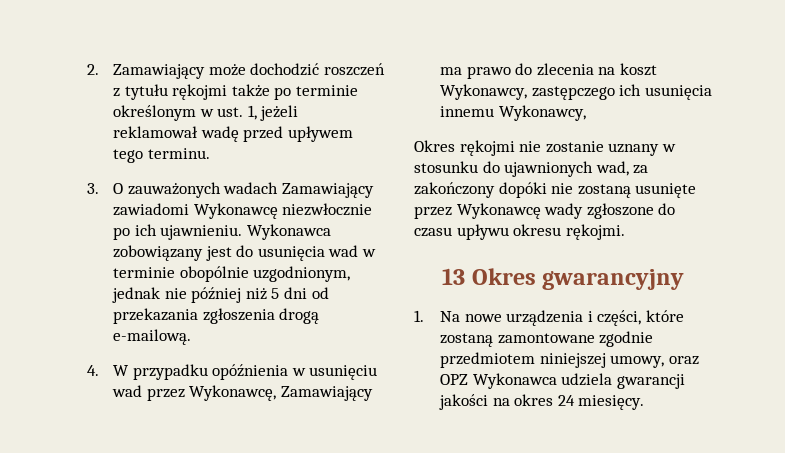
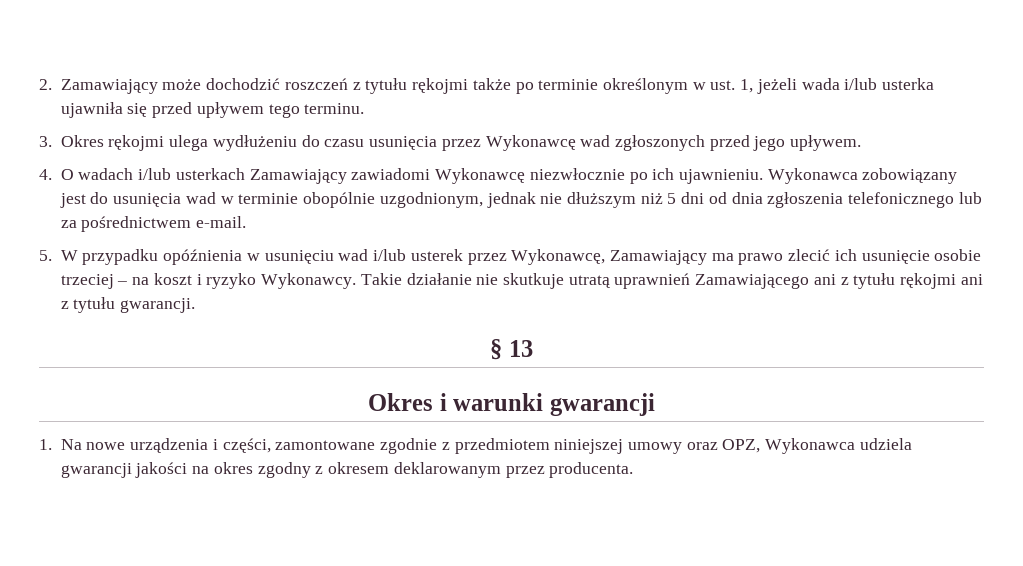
[113,126,239,142] reklamował wadę -> [801,78,935,90] [60,102,148,118] wada i/lub usterka ujawniła się
[113,182,279,198] O zauważonych wadach -> [60,135,862,151] [39,168,245,180] Okres rękojmi ulega wydłużeniu do czasu usunięcia przez Wykonawcę wad zgłoszonych przed jego upływem. // 4. O wadach i/lub usterkach
[191,287,242,303] później -> [567,192,637,208] dłuższym
[113,308,320,324] [113,329,192,345] [87,365,99,376] przekazania zgłoszenia drogą e-mailową. // 4. -> [731,192,982,208] [60,216,247,232] [39,250,52,261] dnia zgłoszenia telefonicznego lub za pośrednictwem e-mail. // 5.
(143, 391) none -> [373,249,463,261] i/lub usterek
[515,63,657,76] [440,84,712,100] [440,105,586,121] [414,140,676,156] [414,161,649,177] [414,182,697,198] [414,203,676,219] [414,224,625,240] [442,268,684,290] do zlecenia na koszt Wykonawcy, zastępczego ich usunięcia innemu Wykonawcy, // Okres rękojmi nie zostanie uznany w stosunku do ujawnionych wad, za zakończony dopóki nie zostaną usunięte przez Wykonawcę wady zgłoszone do czasu upływu okresu rękojmi. // 13 Okres gwarancyjny -> [788,249,982,264] [60,273,983,289] [60,297,196,313] [490,339,533,360] [368,393,655,416] zlecić ich usunięcie osobie trzeciej – na koszt i ryzyko Wykonawcy. Takie działanie nie skutkuje utratą uprawnień Zamawiającego ani z tytułu rękojmi ani z tytułu gwarancji. // § 13 // Okres i warunki gwarancji
[645,310,684,322] [440,333,494,347] które zostaną -> (271, 445) none
(654, 339) none -> [441,442,450,450] z
[610,355,699,368] [440,374,469,385] umowy, oraz OPZ -> [628,439,761,454] umowy oraz OPZ,
[557,395,645,410] 24 miesięcy. -> [257,462,634,478] zgodny z okresem deklarowanym przez producenta.

